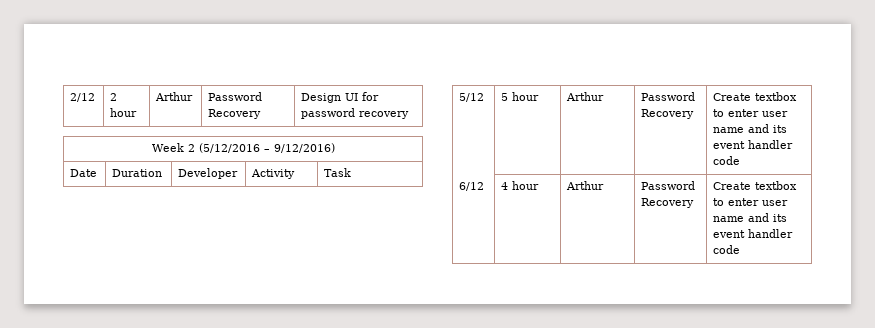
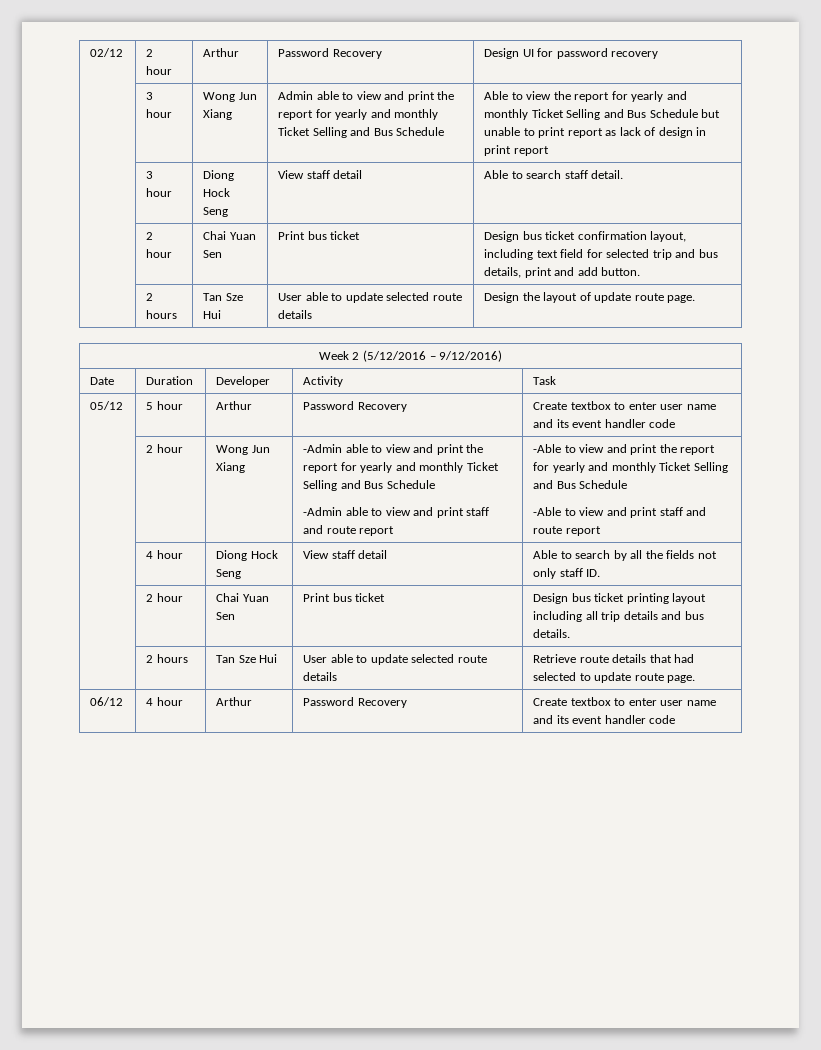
[70,93,96,102] 2/12 -> [90,48,124,57] 02/12
(410, 115) none -> [146,92,154,100] [146,109,173,118] [203,92,257,102] [203,109,233,120] [278,91,455,102] [278,109,439,120] [278,127,445,138] [484,91,687,102] [484,109,721,120] [484,127,707,138] [484,145,549,156] [146,171,154,179] [146,188,173,197] [203,170,235,181] [203,188,231,197] [203,207,229,217] [278,170,363,179] [484,170,624,179] [146,232,154,240] [146,249,173,258] [203,231,256,240] [203,250,223,258] [278,231,361,240] [484,231,687,242] [484,249,718,260] [484,267,641,278] [146,293,154,301] [146,310,178,319] [203,293,243,301] [203,310,222,319] [278,292,462,303] [278,310,313,319] [484,292,696,303] // | 3 hour | Wong Jun Xiang | Admin able to view and print the report for yearly and monthly Ticket Selling and Bus Schedule | Able to view the report for yearly and monthly Ticket Selling and Bus Schedule but unable to print report as lack of design in print report // | 3 hour | Diong Hock Seng | View staff detail | Able to search staff detail. // | 2 hour | Chai Yuan Sen | Print bus ticket | Design bus ticket confirmation layout, including text field for selected trip and bus details, print and add button. // | 2 hours | Tan Sze Hui | User able to update selected route details | Design the layout of update route page.
[459,93,485,102] 5/12 -> [90,401,124,410] 05/12
[459,182,485,191] 6/12 -> [146,444,183,453] [216,445,270,455] [216,462,246,473] [303,444,484,455] [303,462,499,473] [303,480,435,491] [303,507,490,518] [303,525,395,536] [533,444,716,455] [533,462,728,473] [533,480,628,489] [533,507,707,518] [533,526,601,536] [146,550,183,559] [216,550,278,561] [216,569,242,579] [303,550,388,559] [533,550,717,561] [533,568,601,579] [146,593,183,602] [216,593,269,602] [216,612,236,620] [303,593,386,602] [533,593,707,604] [533,611,704,622] [533,629,571,638] [146,654,188,663] [216,654,278,663] [303,654,487,665] [303,672,338,681] [533,654,695,663] [533,672,696,683] [90,697,124,706] | 2 hour | Wong Jun Xiang | -Admin able to view and print the report for yearly and monthly Ticket Selling and Bus Schedule // -Admin able to view and print staff and route report | -Able to view and print the report for yearly and monthly Ticket Selling and Bus Schedule // -Able to view and print staff and route report // | 4 hour | Diong Hock Seng | View staff detail | Able to search by all the fields not only staff ID. // | 2 hour | Chai Yuan Sen | Print bus ticket | Design bus ticket printing layout including all trip details and bus details. // | 2 hours | Tan Sze Hui | User able to update selected route details | Retrieve route details that had selected to update route page. // 06/12

